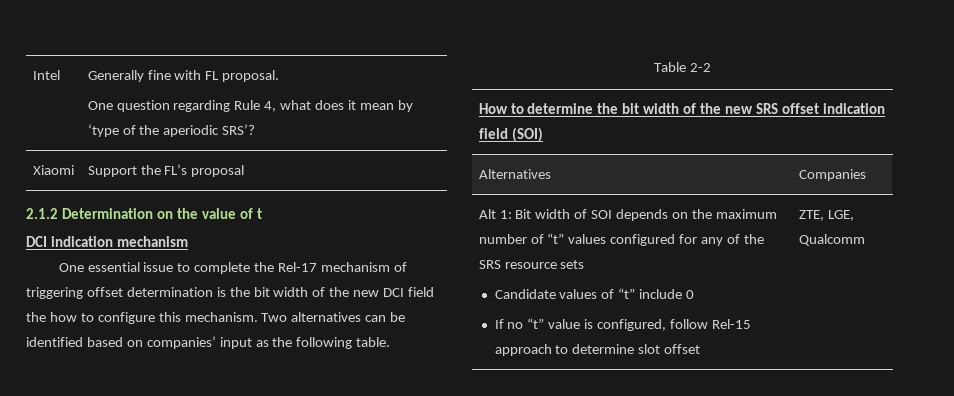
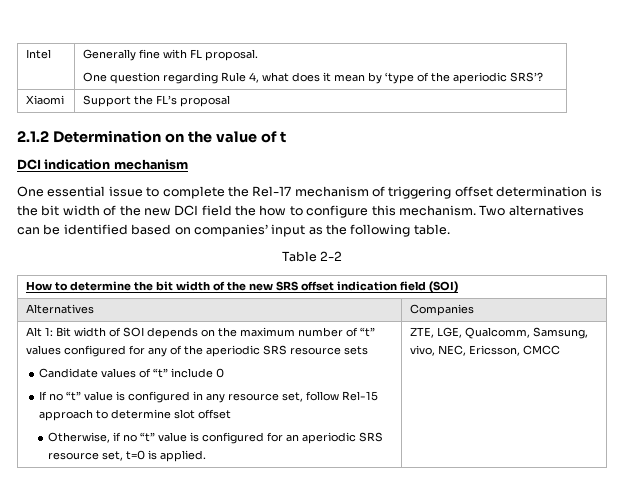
(764, 239) none -> [206,345,261,357] aperiodic
[597,319,667,331] configured, -> [127,391,303,403] configured in any resource set,
[798,210,854,221] [798,234,865,246] | ZTE, LGE, Qualcomm -> [48,432,384,444] [48,450,207,462] [410,327,589,339] [410,345,561,356] // Otherwise, if no “t” value is configured for an aperiodic SRS resource set, t=0 is applied. | ZTE, LGE, Qualcomm, Samsung, vivo, NEC, Ericsson, CMCC

